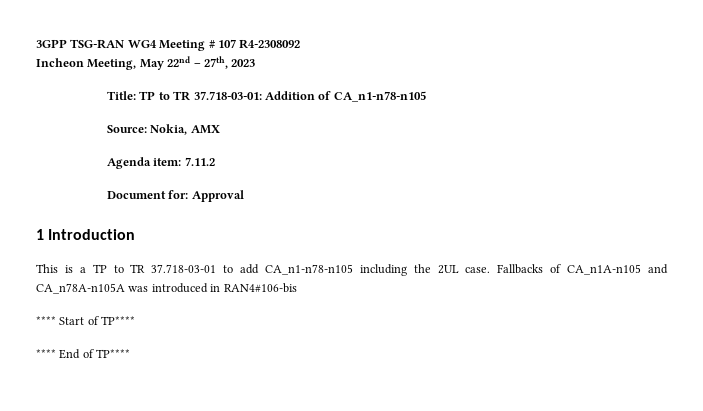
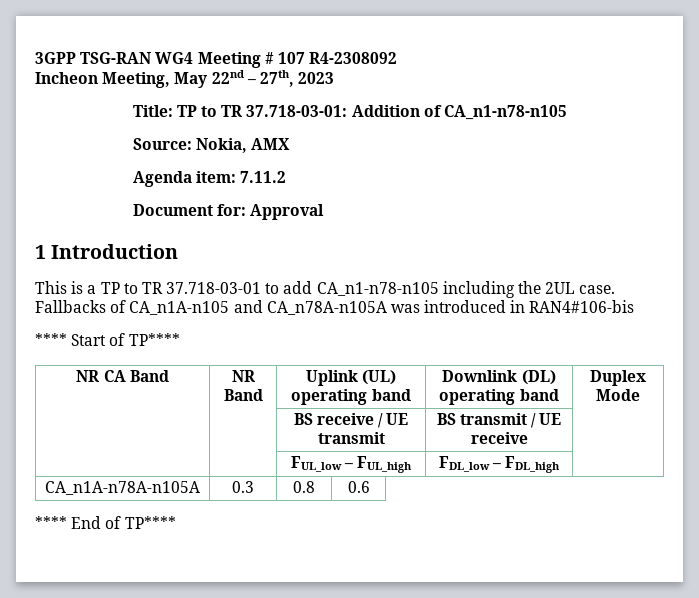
(136, 320) none -> [76,370,169,382] [231,370,256,382] [223,389,263,401] [305,370,397,386] [291,389,411,405] [442,370,556,385] [439,389,559,405] [590,370,646,386] [596,389,640,401] [293,413,409,428] [317,432,385,444] [436,413,562,428] [470,432,528,444] [290,456,413,473] [438,456,561,473] [45,481,200,495] [232,481,254,493] [293,481,315,493] [347,481,370,493] // NR CA Band | NR Band | Uplink (UL) operating band | Downlink (DL) operating band | Duplex Mode // | | BS receive / UE transmit | BS transmit / UE receive | // | | FUL_low – FUL_high | FDL_low – FDL_high | // CA_n1A-n78A-n105A | 0.3 | 0.8 | 0.6

